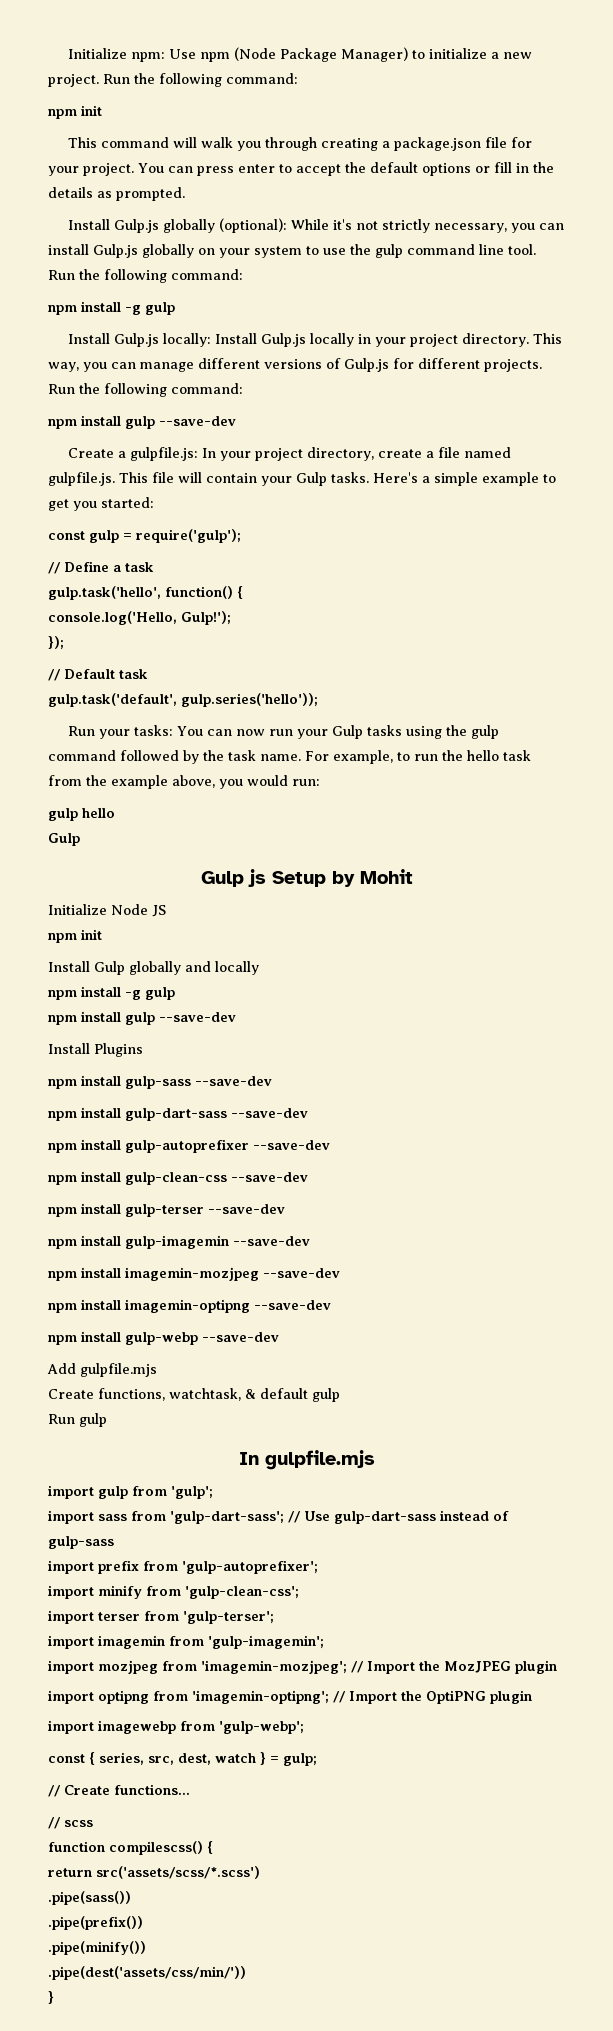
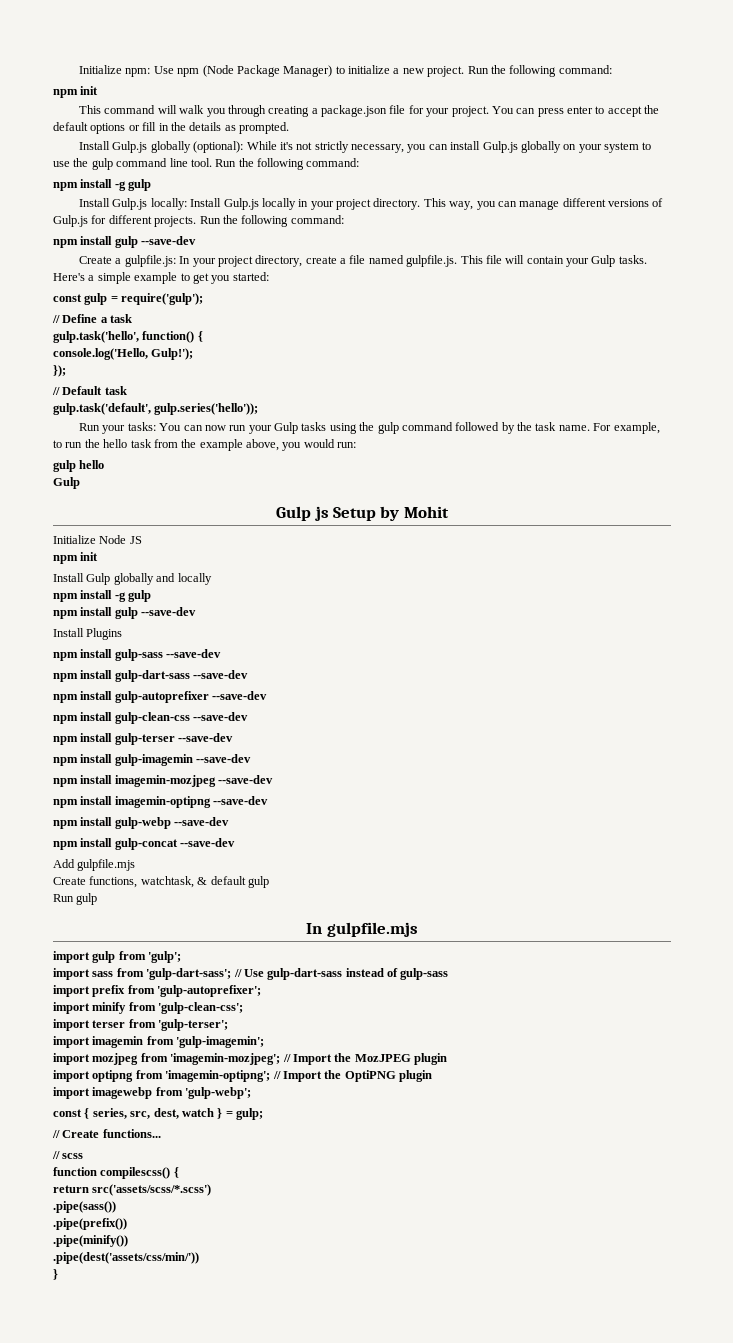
(279, 1337) none -> [53,838,236,850] // npm install gulp-concat --save-dev

